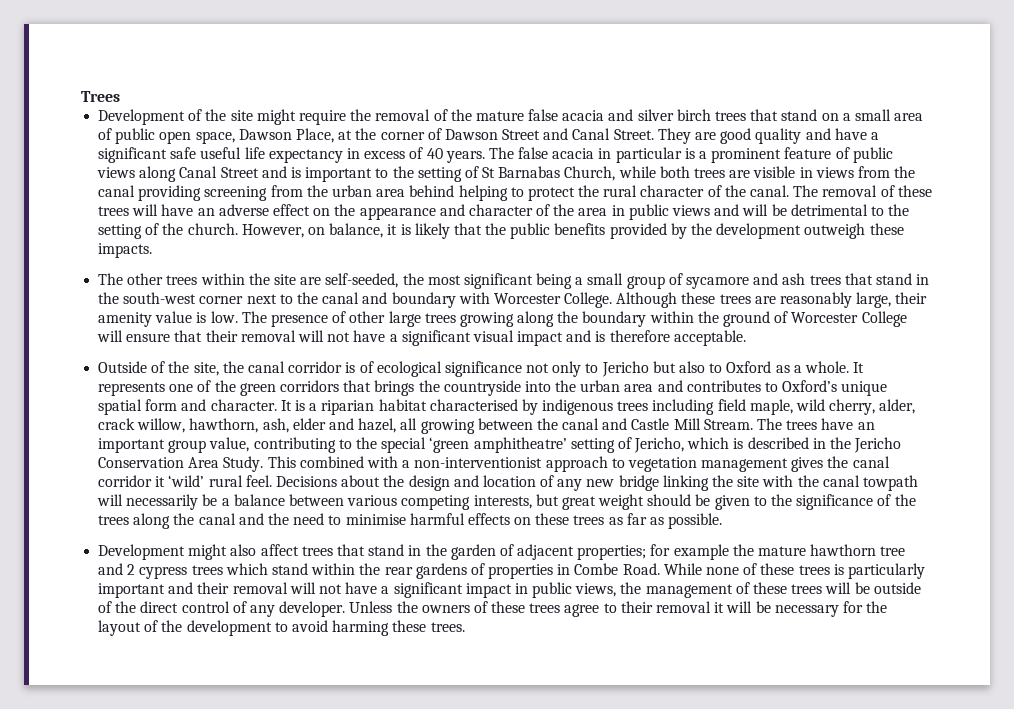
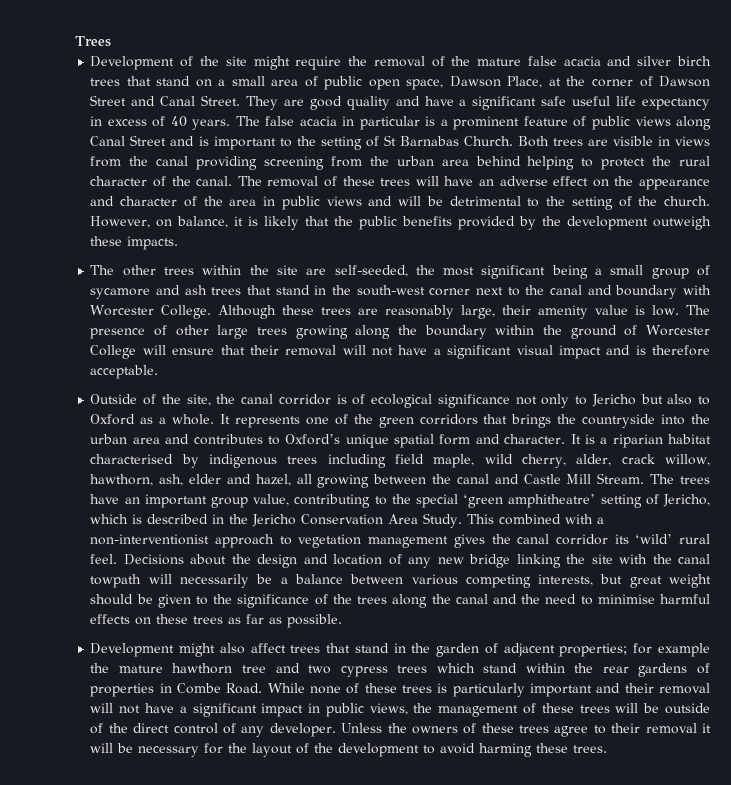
[564,166,690,181] Church, while both -> [463,136,549,147] Church. Both
[155,476,166,487] it -> [614,534,629,544] its
[127,564,136,575] 2 -> [308,665,332,674] two

